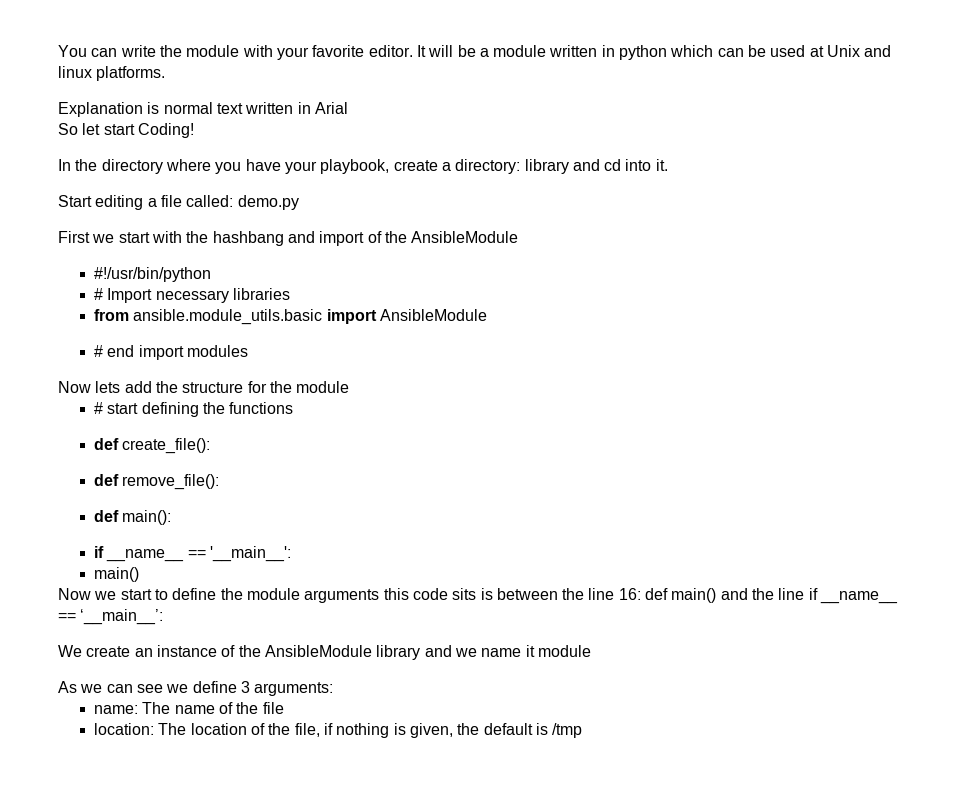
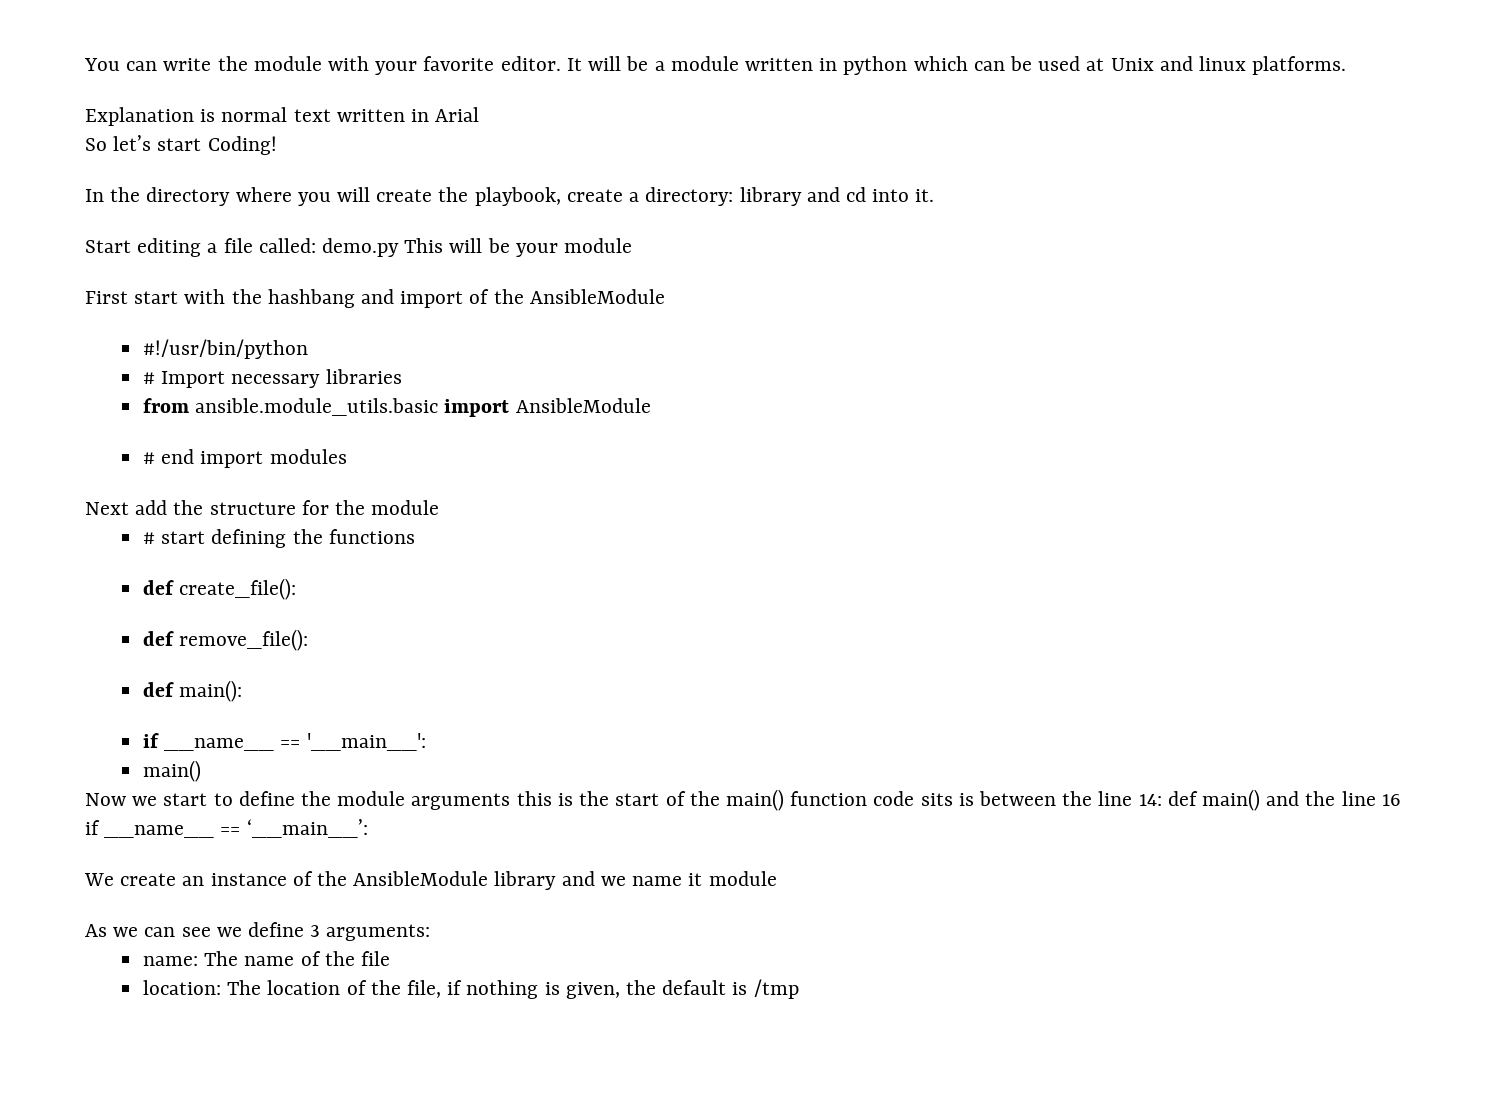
[82,123,101,135] let -> [113,135,152,151] let’s
[245,159,317,174] have your -> [337,187,469,202] will create the
(299, 202) none -> [404,238,633,257] This will be your module
[92,234,115,243] we -> (128, 297) none
[58,381,121,393] Now lets -> [85,502,129,515] Next
(409, 594) none -> [557,789,868,811] is the start of the main() function
[618,588,641,600] 16: -> [1138,794,1162,806] 14:
(805, 594) none -> [1381,794,1401,806] 16

